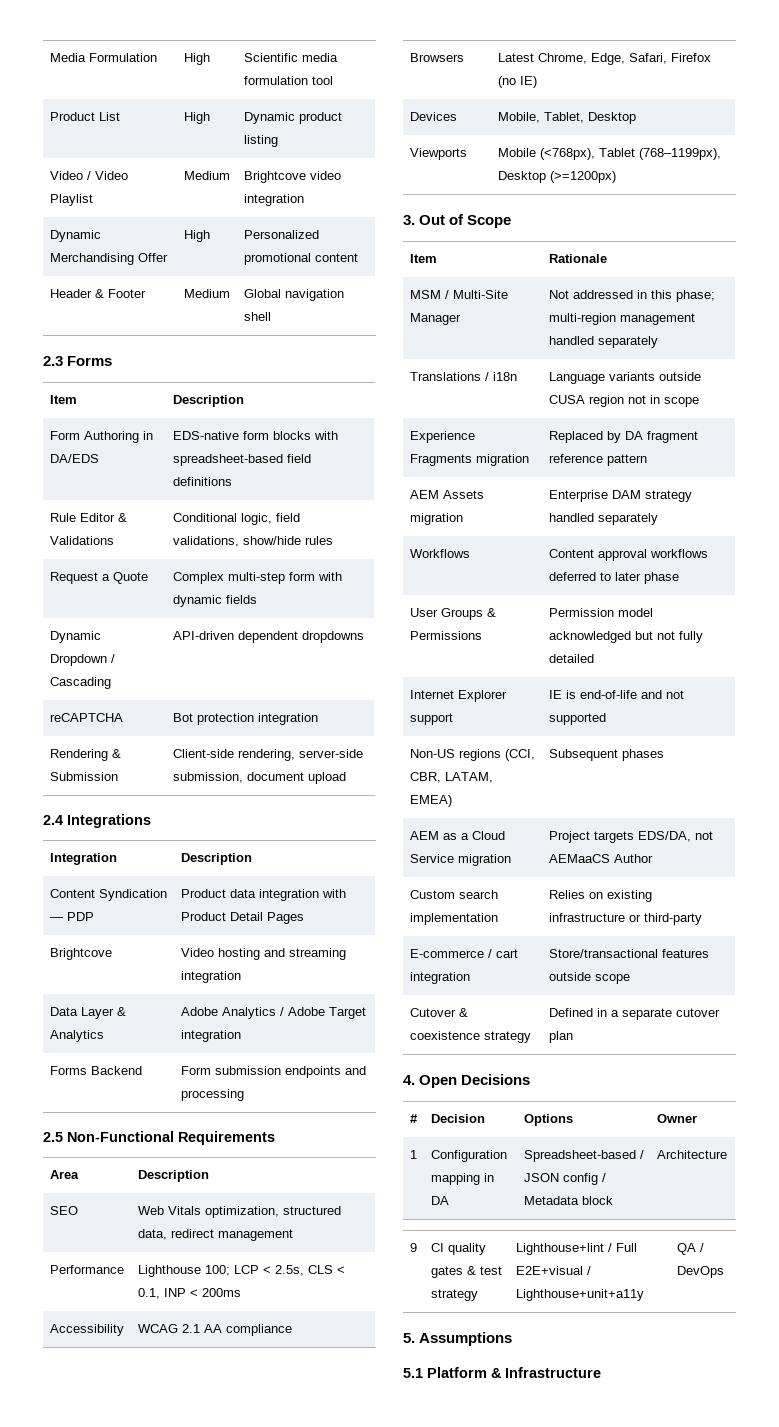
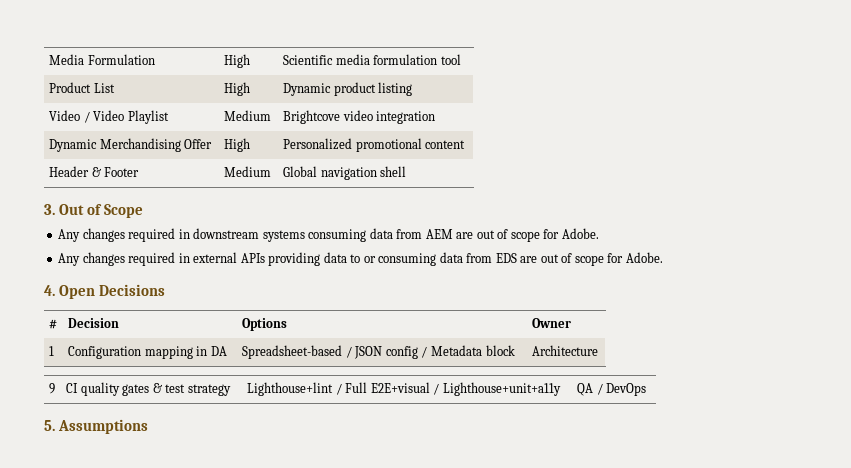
[43,356,113,366] [49,395,77,404] [172,395,244,407] [49,431,153,443] [49,454,99,463] [172,431,338,440] [172,454,311,466] [172,477,232,486] [49,513,127,522] [49,536,114,545] [172,513,300,525] [172,536,333,547] [49,572,148,584] [172,572,342,584] [172,595,257,607] [49,631,101,643] [49,654,115,666] [49,677,111,689] [172,631,364,643] [49,713,123,722] [172,713,318,725] [49,749,121,761] [49,772,118,781] [172,749,363,761] [172,772,346,784] [43,814,151,828] [49,853,117,865] [180,853,252,865] [49,889,167,901] [49,912,94,921] [180,889,346,901] [180,912,304,924] [49,948,112,960] [180,948,346,960] [180,971,241,983] [49,1007,126,1019] [49,1030,104,1042] [180,1007,366,1019] [180,1030,241,1042] [49,1066,142,1075] [180,1066,366,1078] [180,1089,244,1101] [43,1131,275,1145] [49,1170,79,1179] [137,1170,209,1182] [49,1206,78,1215] [137,1206,341,1218] [137,1229,293,1241] [49,1265,124,1274] [137,1265,345,1277] [137,1288,241,1299] [49,1324,124,1336] [137,1324,292,1336] [409,53,464,62] [497,53,711,65] [497,76,537,88] [409,112,457,121] [497,112,636,124] [409,148,467,160] [497,148,721,160] [497,171,616,183] [403,214,512,228] [409,254,437,263] [548,254,607,263] [409,290,508,299] [409,313,461,325] [548,290,715,302] [548,313,695,325] [548,336,658,348] [409,372,517,381] [548,372,701,384] [548,395,699,407] [409,431,475,443] [409,454,529,466] [548,431,698,443] [548,454,647,466] [409,490,484,499] [409,513,463,525] [548,490,692,502] [548,513,658,525] [409,549,470,558] [548,549,708,561] [548,572,679,584] [409,608,496,620] [409,631,482,640] [548,608,653,617] [548,631,703,643] [548,654,594,663] [409,690,507,702] [409,713,453,725] [548,690,684,699] [548,713,606,725] [409,749,535,761] [409,772,493,783] [409,795,452,807] [548,749,664,761] [409,831,505,840] [409,854,511,866] [548,831,713,843] [548,854,653,863] [409,890,498,899] [409,913,498,925] [548,890,652,902] [548,913,702,925] [409,949,518,958] [409,972,470,984] [548,949,709,958] [548,972,630,984] [409,1008,468,1017] [409,1031,531,1043] [548,1008,720,1020] [548,1031,573,1043] 2.3 Forms // Item | Description // Form Authoring in DA/EDS | EDS-native form blocks with spreadsheet-based field definitions // Rule Editor & Validations | Conditional logic, field validations, show/hide rules // Request a Quote | Complex multi-step form with dynamic fields // Dynamic Dropdown / Cascading | API-driven dependent dropdowns // reCAPTCHA | Bot protection integration // Rendering & Submission | Client-side rendering, server-side submission, document upload // 2.4 Integrations // Integration | Description // Content Syndication — PDP | Product data integration with Product Detail Pages // Brightcove | Video hosting and streaming integration // Data Layer & Analytics | Adobe Analytics / Adobe Target integration // Forms Backend | Form submission endpoints and processing // 2.5 Non-Functional Requirements // Area | Description // SEO | Web Vitals optimization, structured data, redirect management // Performance | Lighthouse 100; LCP < 2.5s, CLS < 0.1, INP < 200ms // Accessibility | WCAG 2.1 AA compliance // Browsers | Latest Chrome, Edge, Safari, Firefox (no IE) // Devices | Mobile, Tablet, Desktop // Viewports | Mobile (<768px), Tablet (768–1199px), Desktop (>=1200px) // 3. Out of Scope // Item | Rationale // MSM / Multi-Site Manager | Not addressed in this phase; multi-region management handled separately // Translations / i18n | Language variants outside CUSA region not in scope // Experience Fragments migration | Replaced by DA fragment reference pattern // AEM Assets migration | Enterprise DAM strategy handled separately // Workflows | Content approval workflows deferred to later phase // User Groups & Permissions | Permission model acknowledged but not fully detailed // Internet Explorer support | IE is end-of-life and not supported // Non-US regions (CCI, CBR, LATAM, EMEA) | Subsequent phases // AEM as a Cloud Service migration | Project targets EDS/DA, not AEMaaCS Author // Custom search implementation | Relies on existing infrastructure or third-party // E-commerce / cart integration | Store/transactional features outside scope // Cutover & coexistence strategy | Defined in a separate cutover plan -> [44,204,144,218] [58,228,599,242] [58,252,663,266] 3. Out of Scope // Any changes required in downstream systems consuming data from AEM are out of scope for Adobe. // Any changes required in external APIs providing data to or consuming data from EDS are out of scope for Adobe.
[403,1367,601,1378] // 5.1 Platform & Infrastructure -> (149, 426) none

